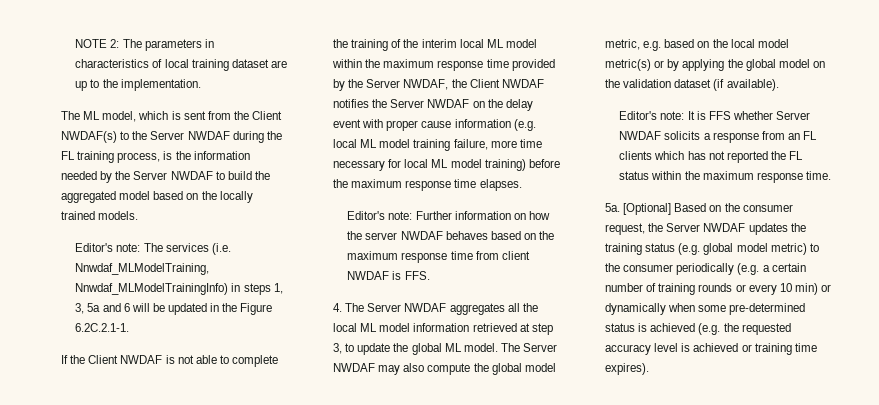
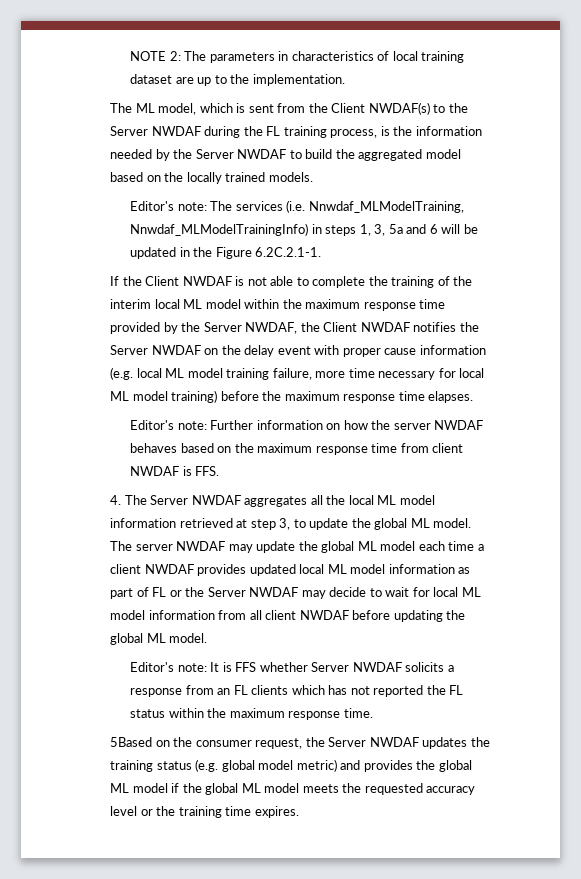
[522,343,557,352] [333,363,556,375] [605,39,789,51] [605,59,825,71] [605,79,779,91] Server NWDAF may also compute the global model metric, e.g. based on the local model metric(s) or by applying the global model on the validation dataset (if available). -> [135,541,484,553] [110,564,471,576] [110,587,481,599] [110,610,466,622] [110,633,208,645] server NWDAF may update the global ML model each time a client NWDAF provides updated local ML model information as part of FL or the Server NWDAF may decide to wait for local ML model information from all client NWDAF before updating the global ML model.
[605,203,707,215] 5a. [Optional] Based -> [110,737,153,747] 5Based
[809,243,819,252] [605,263,806,275] [605,283,831,295] [605,303,806,315] [605,323,721,335] to the consumer periodically (e.g. a certain number of training rounds or every 10 min) or dynamically when some pre-determined status is achieved (e.g. -> [340,760,472,772] [110,783,339,795] and provides the global ML model if the global ML model meets
[681,343,752,352] is achieved or -> [140,806,176,816] or the
[605,363,650,375] expires). -> [254,806,299,818] expires.

